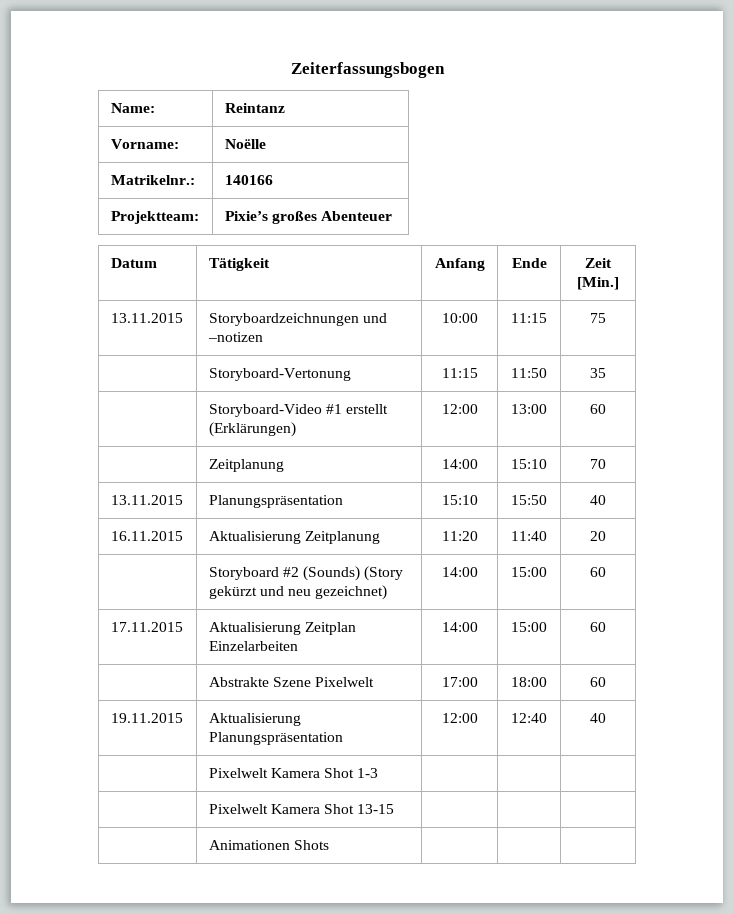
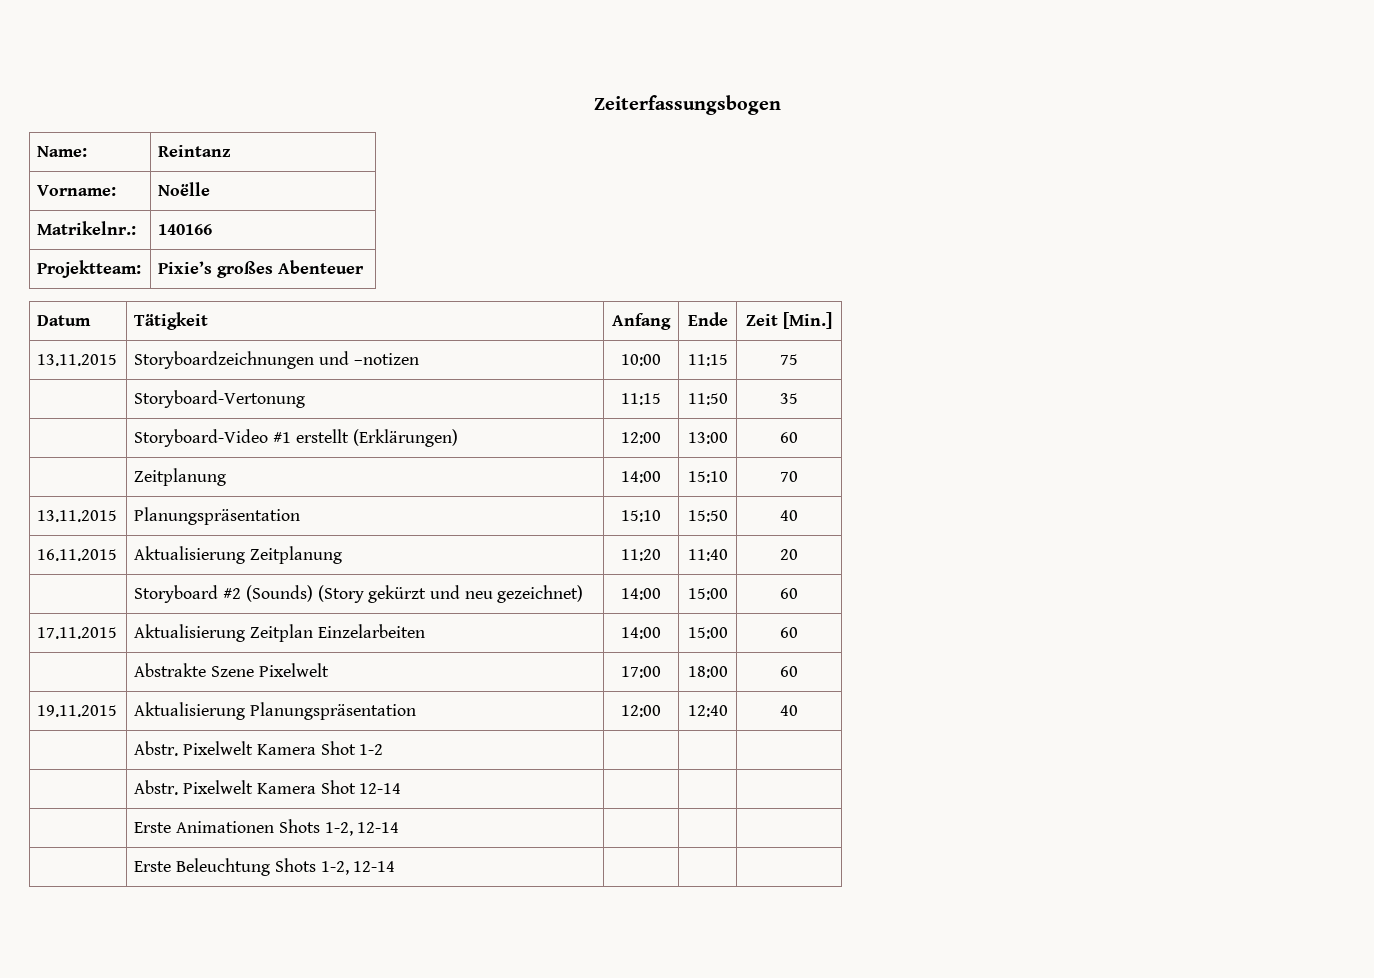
[208,768,379,778] [208,804,395,814] Pixelwelt Kamera Shot 1-3 | | | // | Pixelwelt Kamera Shot 13-15 | | | // | -> [134,741,384,756] [134,780,402,795] [134,822,172,833] Abstr. Pixelwelt Kamera Shot 1-2 | | | // | Abstr. Pixelwelt Kamera Shot 12-14 | | | // | Erste
(329, 845) none -> [324,822,400,836] [134,858,396,876] 1-2, 12-14 | | | // | Erste Beleuchtung Shots 1-2, 12-14

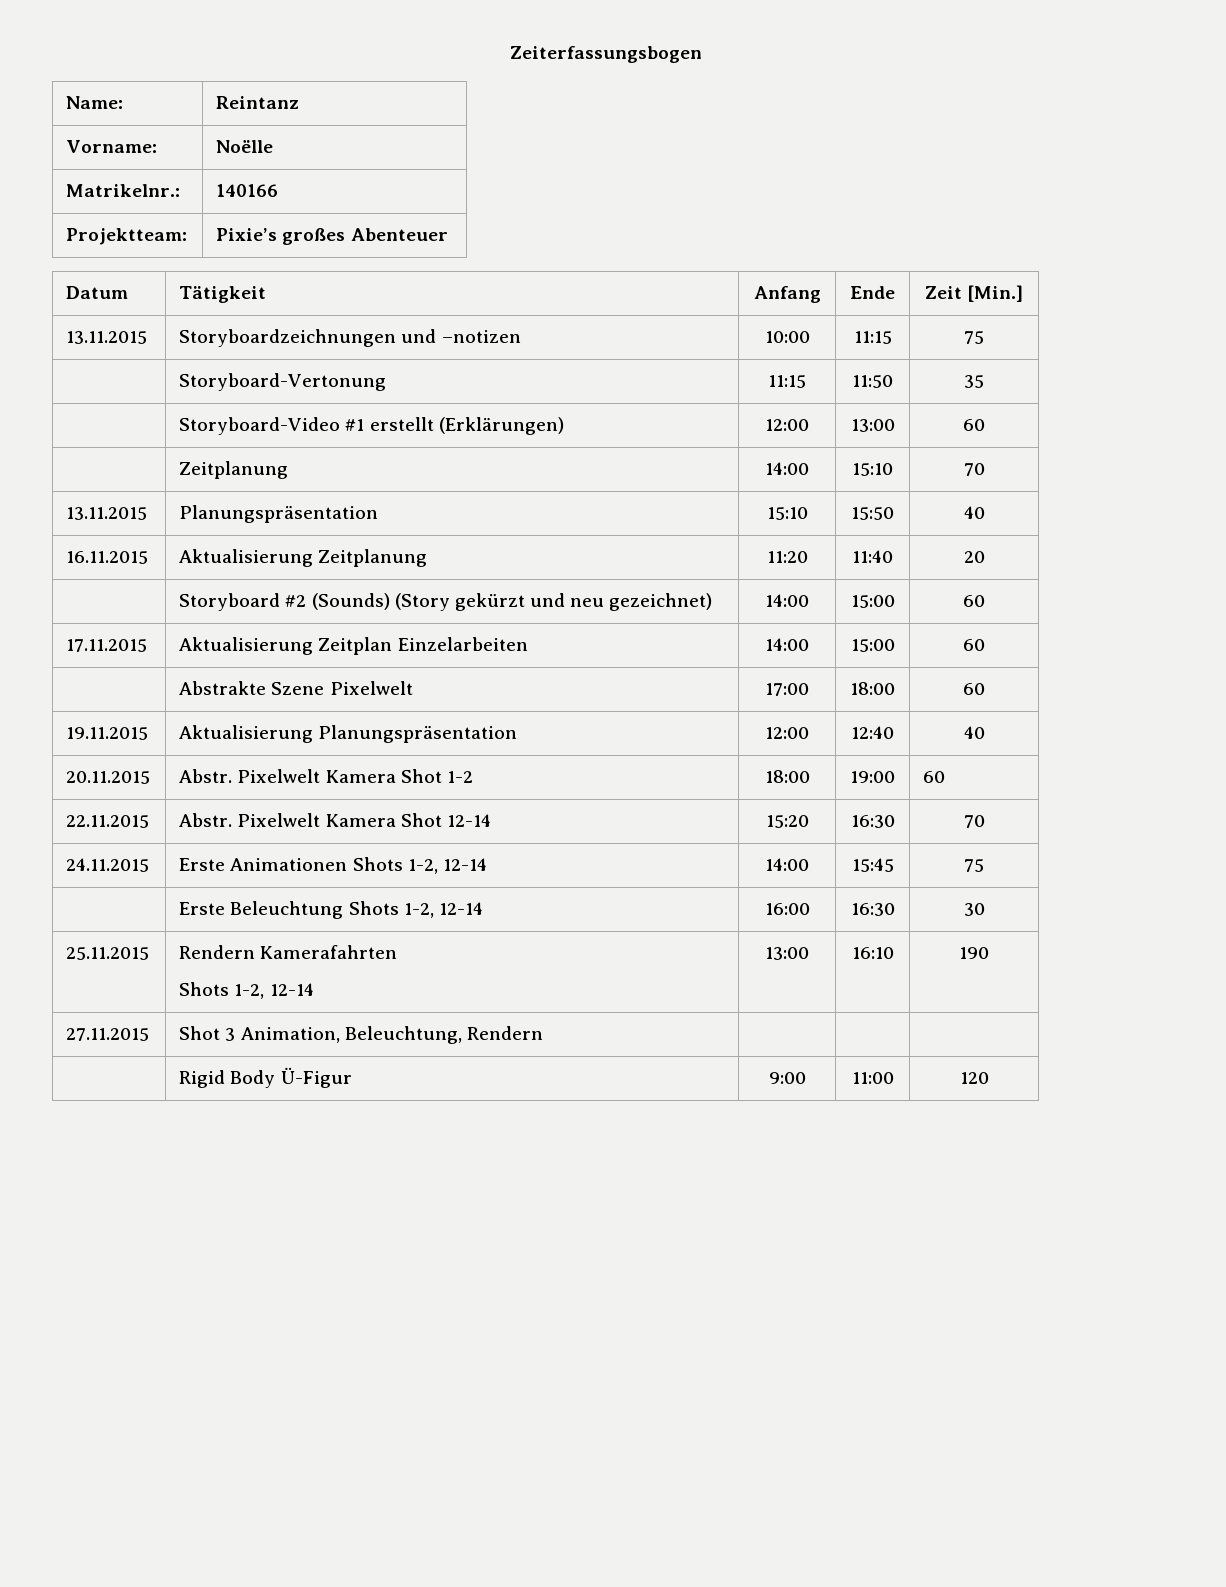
(798, 710) none -> [66,771,151,784] 20.11.2015
(384, 749) | | // -> [764,770,810,783] [850,771,895,783] [923,771,946,783] [66,815,150,828] 18:00 | 19:00 | 60 // 22.11.2015
(402, 788) | | // -> [765,815,809,828] [850,815,895,828] [963,815,985,828] [66,858,150,872] 15:20 | 16:30 | 70 // 24.11.2015
(400, 827) | | -> [765,858,809,871] [851,858,894,872] [964,859,984,872] 14:00 | 15:45 | 75
(396, 866) | | -> [764,903,810,915] [850,903,895,916] [963,903,985,916] [66,947,150,960] [179,945,398,959] [179,982,314,999] [765,947,809,960] [851,947,894,959] [959,947,989,959] [66,1028,150,1041] [179,1026,543,1044] [179,1067,352,1088] [768,1072,806,1084] [851,1072,894,1084] [959,1072,989,1084] 16:00 | 16:30 | 30 // 25.11.2015 | Rendern Kamerafahrten // Shots 1-2, 12-14 | 13:00 | 16:10 | 190 // 27.11.2015 | Shot 3 Animation, Beleuchtung, Rendern | | | // | Rigid Body Ü-Figur | 9:00 | 11:00 | 120

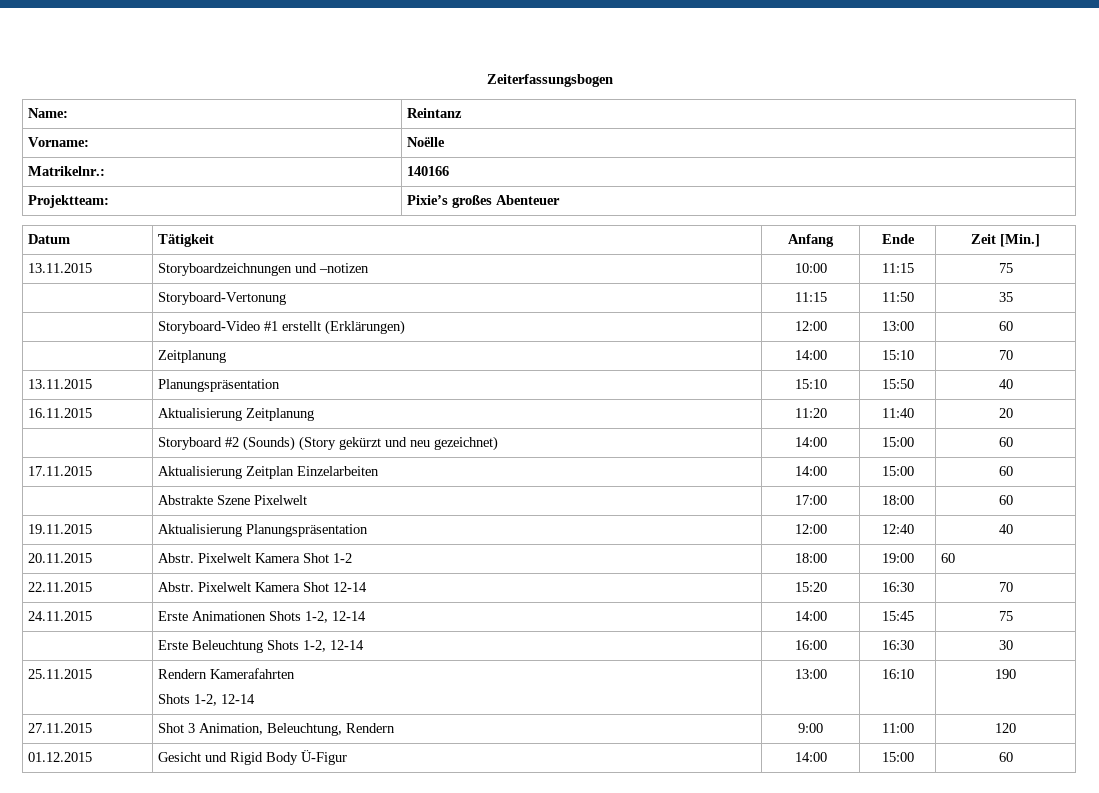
[179,1067,352,1088] | | // | Rigid Body Ü-Figur | -> (396, 728) none
(989, 1078) none -> [28,752,93,762] [158,750,348,765] [794,752,827,762] [881,752,914,762] [998,752,1013,762] // 01.12.2015 | Gesicht und Rigid Body Ü-Figur | 14:00 | 15:00 | 60

